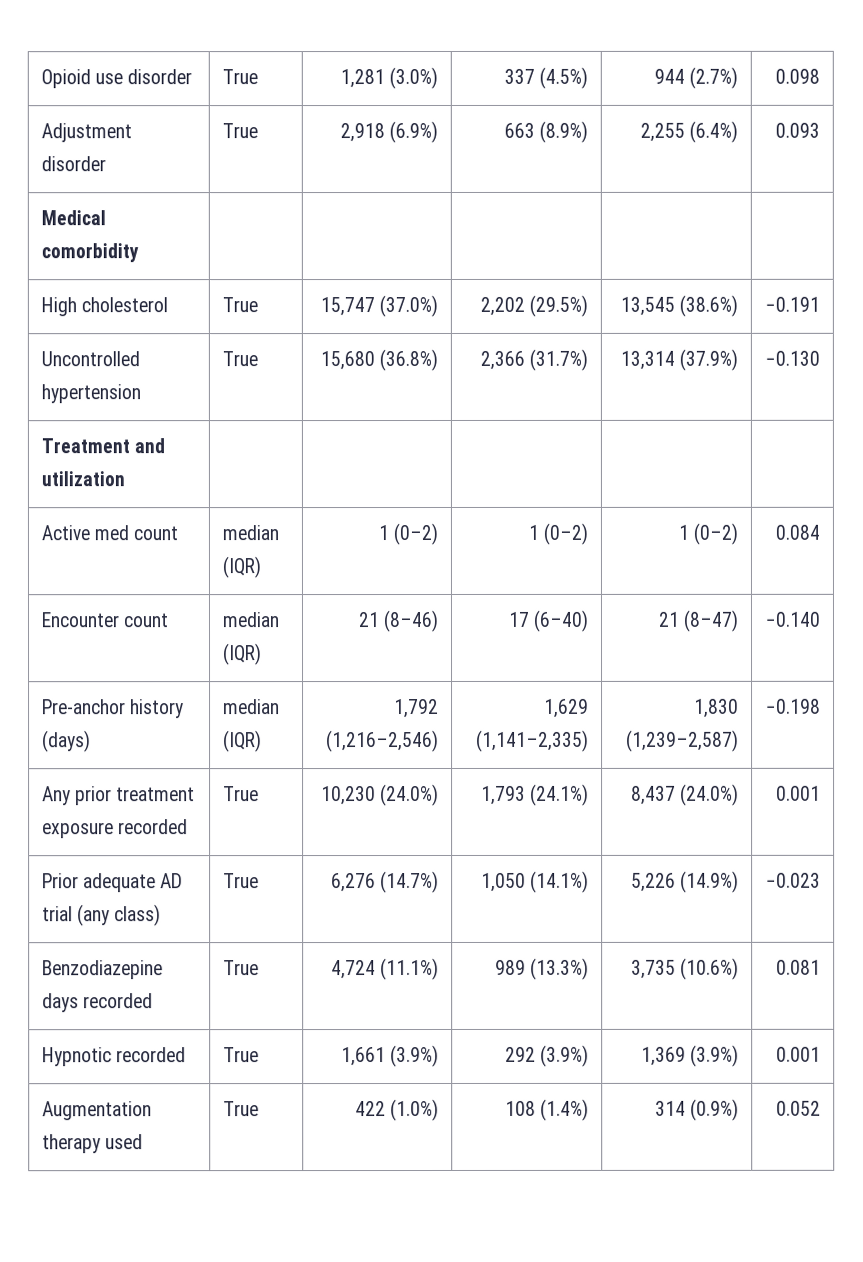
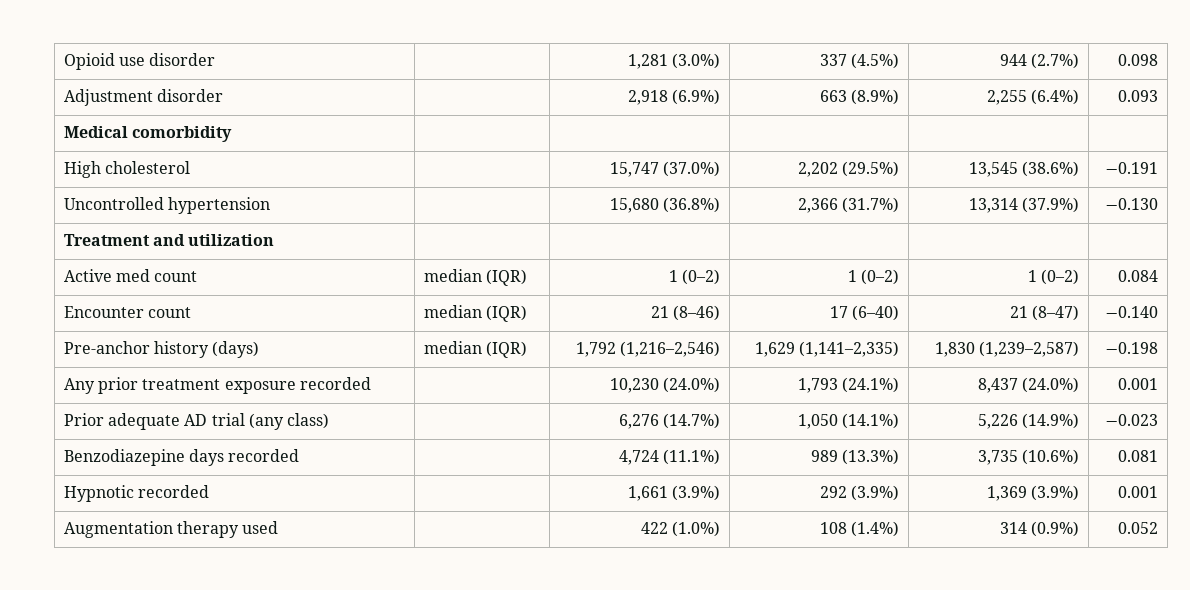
[221,69,258,85] True -> (216, 59) none
[221,123,258,139] True -> (224, 95) none
[221,297,258,313] True -> (191, 167) none
[221,351,258,367] True -> (271, 205) none
[222,786,259,802] True -> (372, 383) none
[222,873,259,889] True -> (330, 421) none
[222,960,259,976] True -> (300, 455) none
[222,1047,259,1063] True -> (210, 491) none
[222,1101,259,1117] True -> (279, 527) none

